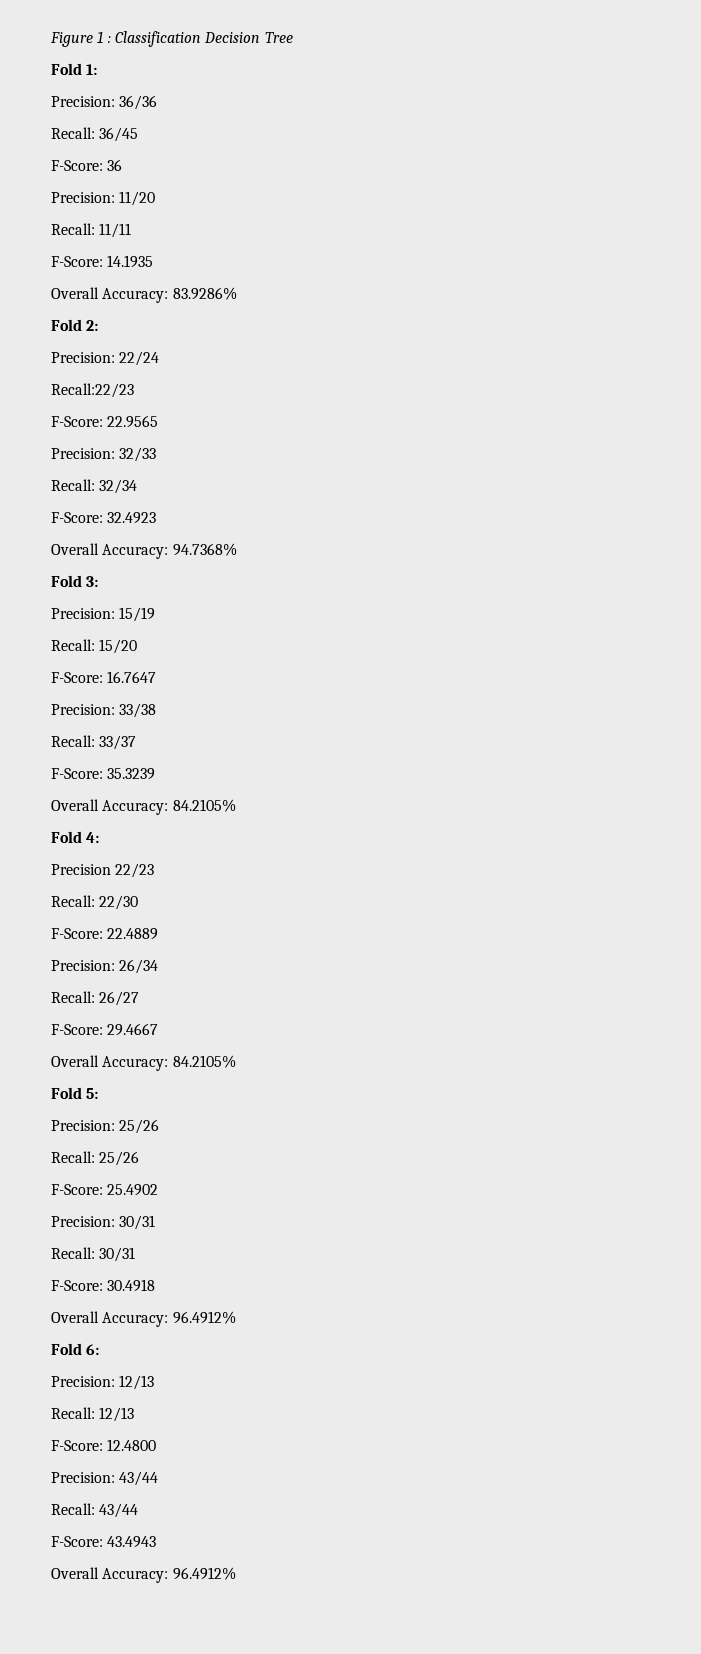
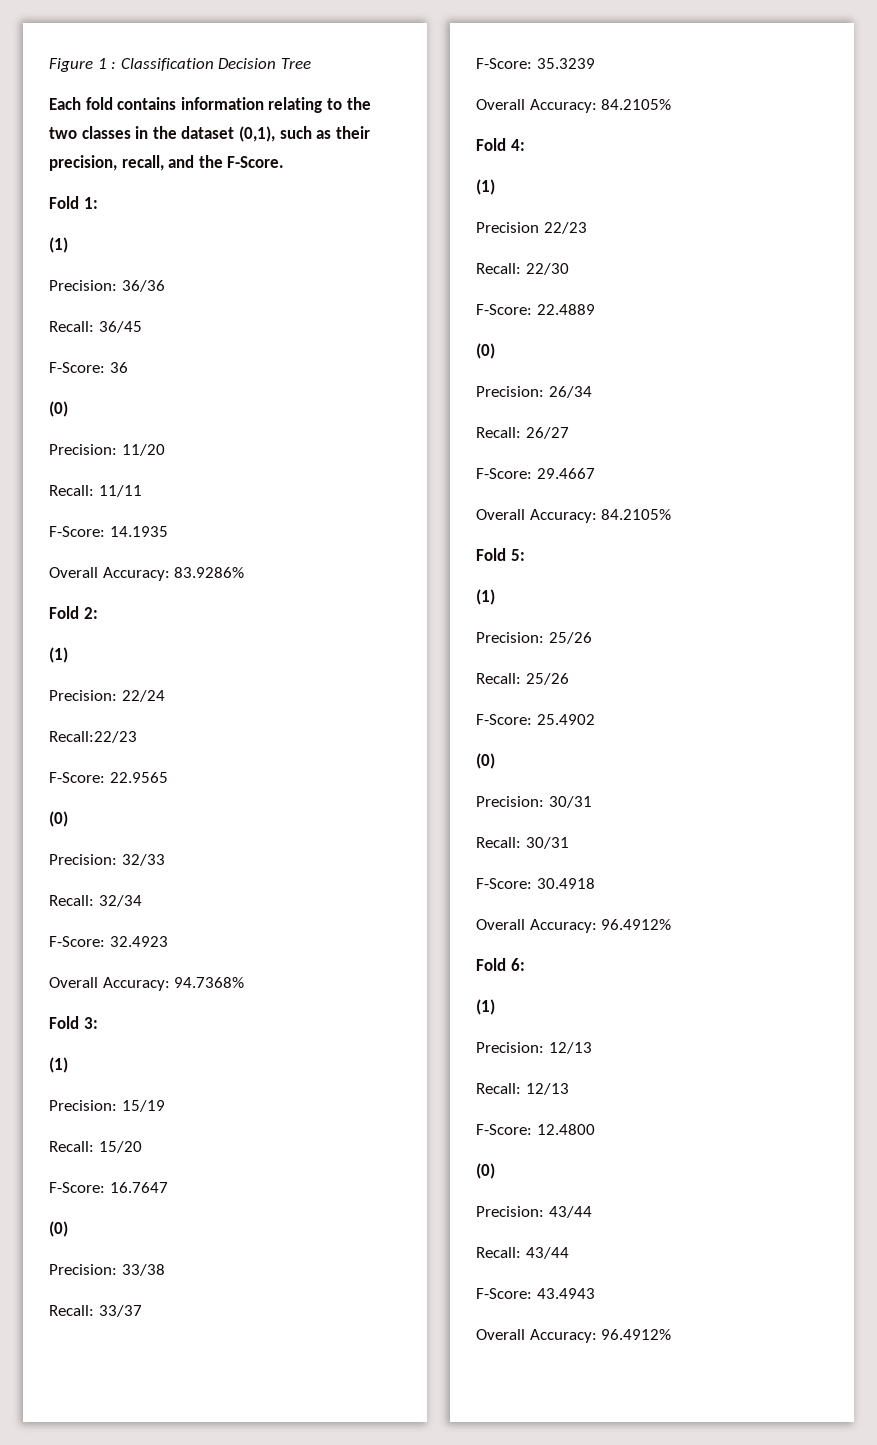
(293, 37) none -> [49,97,371,113] [49,126,370,142] [49,155,285,171] // Each fold contains information relating to the two classes in the dataset (0,1), such as their precision, recall, and the F-Score.
(98, 69) none -> [49,237,68,253] // (1)
(123, 165) none -> [49,401,68,417] // (0)
(99, 325) none -> [49,647,68,663] // (1)
(159, 421) none -> [49,811,68,827] // (0)
(99, 581) none -> [49,1057,68,1073] // (1)
(157, 677) none -> [49,1221,68,1237] // (0)
(100, 837) none -> [476,179,495,195] // (1)
(159, 934) none -> [476,343,495,359] // (0)
(99, 1093) none -> [476,589,495,605] // (1)
(159, 1190) none -> [476,753,495,769] // (0)
(100, 1349) none -> [476,999,495,1015] // (1)
(157, 1445) none -> [476,1163,495,1179] // (0)

